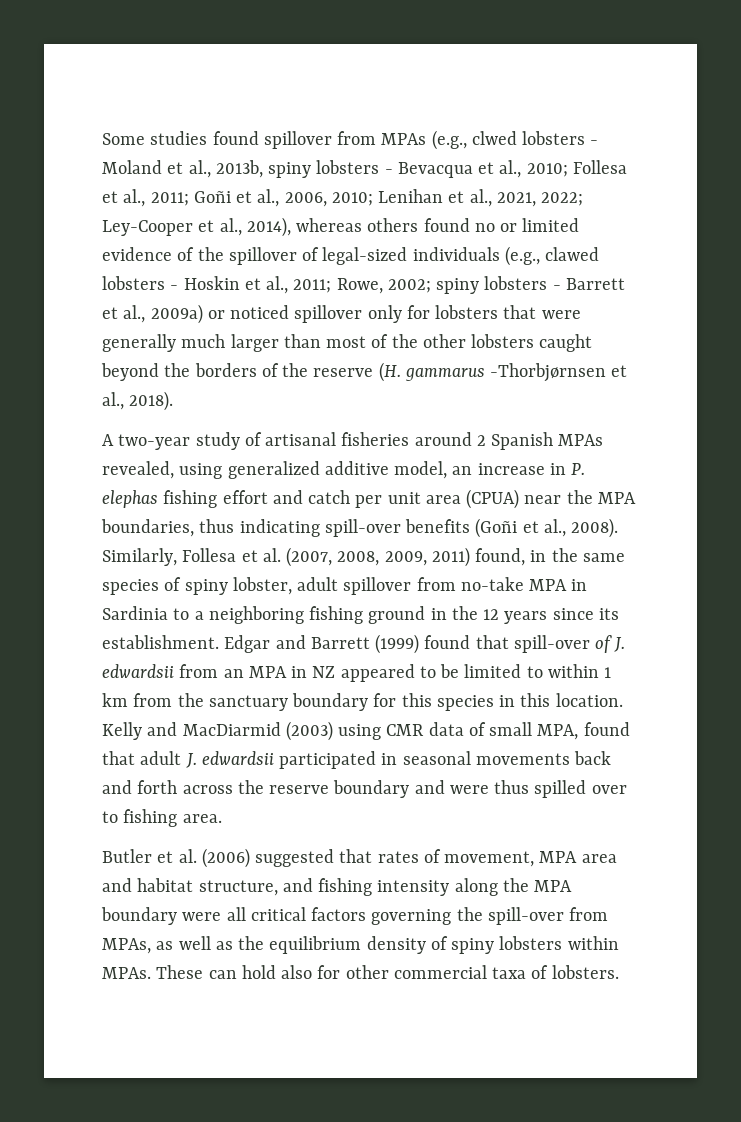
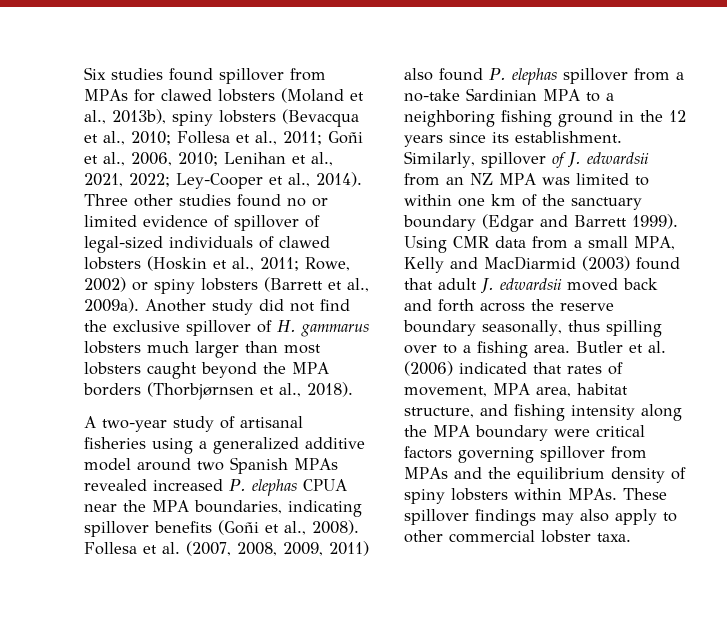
[102,133,145,145] Some -> [84,67,106,80] Six
[431,130,599,150] [102,160,473,178] (e.g., clwed lobsters - Moland et al., 2013b, spiny lobsters - Bevacqua -> [133,88,364,103] [84,109,359,127] for clawed lobsters (Moland et al., 2013b), spiny lobsters (Bevacqua
[246,217,419,237] 2014), whereas others -> [316,172,362,187] [84,194,231,207] 2014). Three other studies
[197,247,224,261] the -> (229, 221) none
[504,246,600,266] [102,276,240,290] (e.g., clawed lobsters - Hoskin -> [259,236,330,249] [84,256,207,271] of clawed lobsters (Hoskin
[387,276,625,294] [102,304,581,324] [102,334,176,352] 2002; spiny lobsters - Barrett et al., 2009a) or noticed spillover only for lobsters that were generally -> [84,277,369,294] [84,298,350,315] [84,320,369,337] [84,341,141,354] 2002) or spiny lobsters (Barrett et al., 2009a). Another study did not find the exclusive spillover of H. gammarus lobsters
[371,334,466,348] of the other -> (321, 349) none
[194,362,607,382] borders of the reserve (H. gammarus -Thorbjørnsen -> [292,362,329,374] [83,382,254,400] MPA borders (Thorbjørnsen
[414,432,604,450] [102,461,586,479] [102,489,520,509] around 2 Spanish MPAs revealed, using generalized additive model, an increase in P. elephas fishing effort and catch per unit area (CPUA) -> [152,437,365,454] [84,457,338,474] [84,479,347,496] using a generalized additive model around two Spanish MPAs revealed increased P. elephas CPUA
[199,519,401,537] thus indicating spill-over -> [287,500,362,517] [84,521,149,537] indicating spillover
[102,548,177,566] Similarly, -> (359, 527) none
[475,548,625,566] [102,577,588,595] [102,606,168,620] found, in the same species of spiny lobster, adult spillover from no-take MPA in Sardinia -> [404,68,684,85] [404,88,580,102] also found P. elephas spillover from a no-take Sardinian MPA
[224,634,590,654] Edgar and Barrett (1999) found that spill-over -> [404,151,546,168] Similarly, spillover
[248,664,612,682] [102,693,623,711] [102,721,579,741] MPA in NZ appeared to be limited to within 1 km from the sanctuary boundary for this species in this location. Kelly and MacDiarmid (2003) using CMR data of small MPA, -> [470,173,649,186] [404,194,642,210] [403,214,678,232] [404,236,675,253] [404,256,630,273] NZ MPA was limited to within one km of the sanctuary boundary (Edgar and Barrett 1999). Using CMR data from a small MPA, Kelly and MacDiarmid (2003)
[279,751,570,769] participated in seasonal movements -> [567,278,618,291] moved
[414,780,587,798] and were thus spilled -> [482,320,662,337] seasonally, thus spilling
(118, 817) none -> [463,345,471,353] a
(222, 818) // -> (570, 349) none
[255,849,335,867] suggested -> [459,362,527,374] indicated
[581,854,617,863] [102,878,132,892] area and -> [535,387,571,397] area,
[226,907,246,921] all -> (590, 433) none
[456,907,609,925] [102,936,233,954] the spill-over from MPAs, as well as -> [540,446,647,462] [404,467,482,479] spillover from MPAs and
[208,965,619,979] can hold also for other commercial taxa of lobsters. -> [404,509,677,526] [404,530,631,543] spillover findings may also apply to other commercial lobster taxa.

